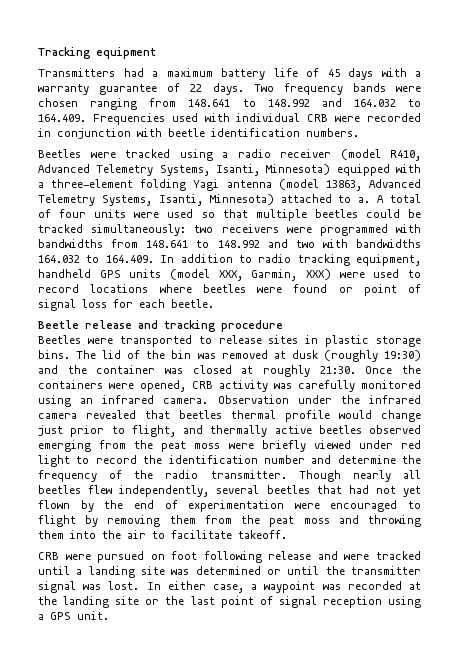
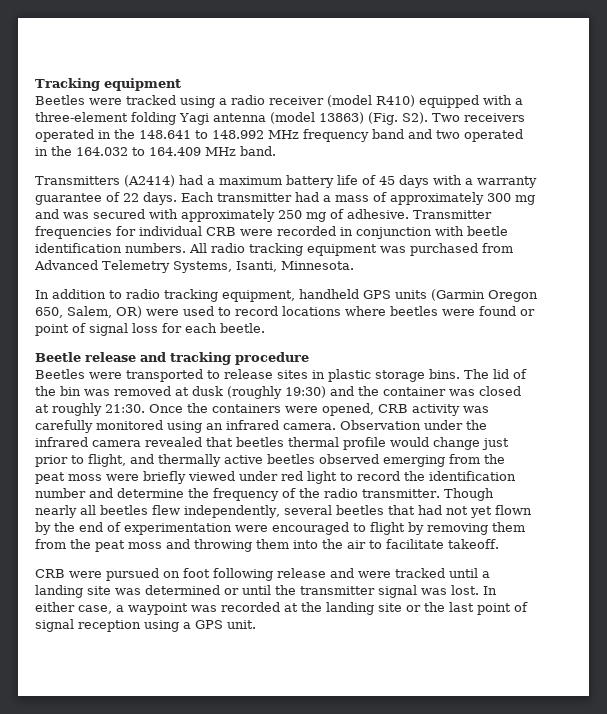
(156, 53) none -> [35,95,523,108] [35,112,525,125] [35,129,523,142] [35,146,276,156] // Beetles were tracked using a radio receiver (model R410) equipped with a three-element folding Yagi antenna (model 13863) (Fig. S2). Two receivers operated in the 148.641 to 148.992 MHz frequency band and two operated in the 164.032 to 164.409 MHz band.
(115, 72) none -> [124,175,175,187] (A2414)
[253,83,421,95] [38,98,421,110] [38,113,230,125] Two frequency bands were chosen ranging from 148.641 to 148.992 and 164.032 to 164.409. Frequencies used with -> [181,192,535,205] [35,209,492,222] [35,226,136,239] Each transmitter had a mass of approximately 300 mg and was secured with approximately 250 mg of adhesive. Transmitter frequencies for
[38,149,421,161] [38,164,421,176] [38,179,421,191] [38,194,421,206] [38,209,422,221] [38,224,421,236] [38,239,421,248] [38,255,154,263] // Beetles were tracked using a radio receiver (model R410, Advanced Telemetry Systems, Isanti, Minnesota) equipped with a three-element folding Yagi antenna (model 13863, Advanced Telemetry Systems, Isanti, Minnesota) attached to a. A total of four units were used so that multiple beetles could be tracked simultaneously: two receivers were programmed with bandwidths from 148.641 to 148.992 and two with bandwidths 164.032 to 164.409. -> [189,243,513,256] [34,260,354,273] All radio tracking equipment was purchased from Advanced Telemetry Systems, Isanti, Minnesota. //
[170,269,331,281] (model XXX, Garmin, XXX) -> [431,289,538,302] [35,306,142,318] (Garmin Oregon 650, Salem, OR)

